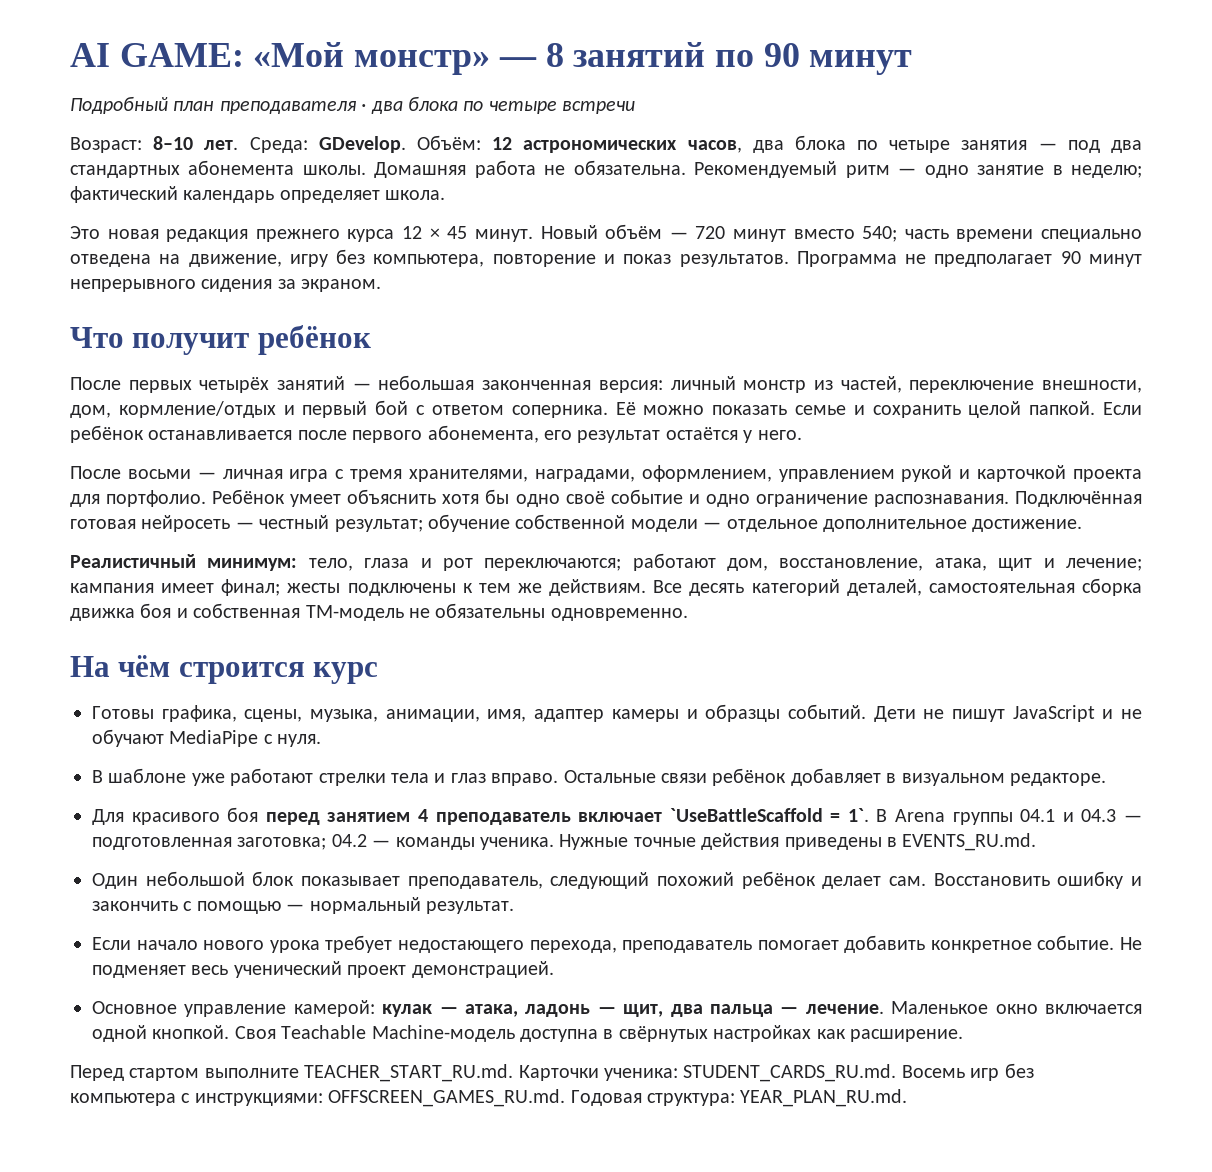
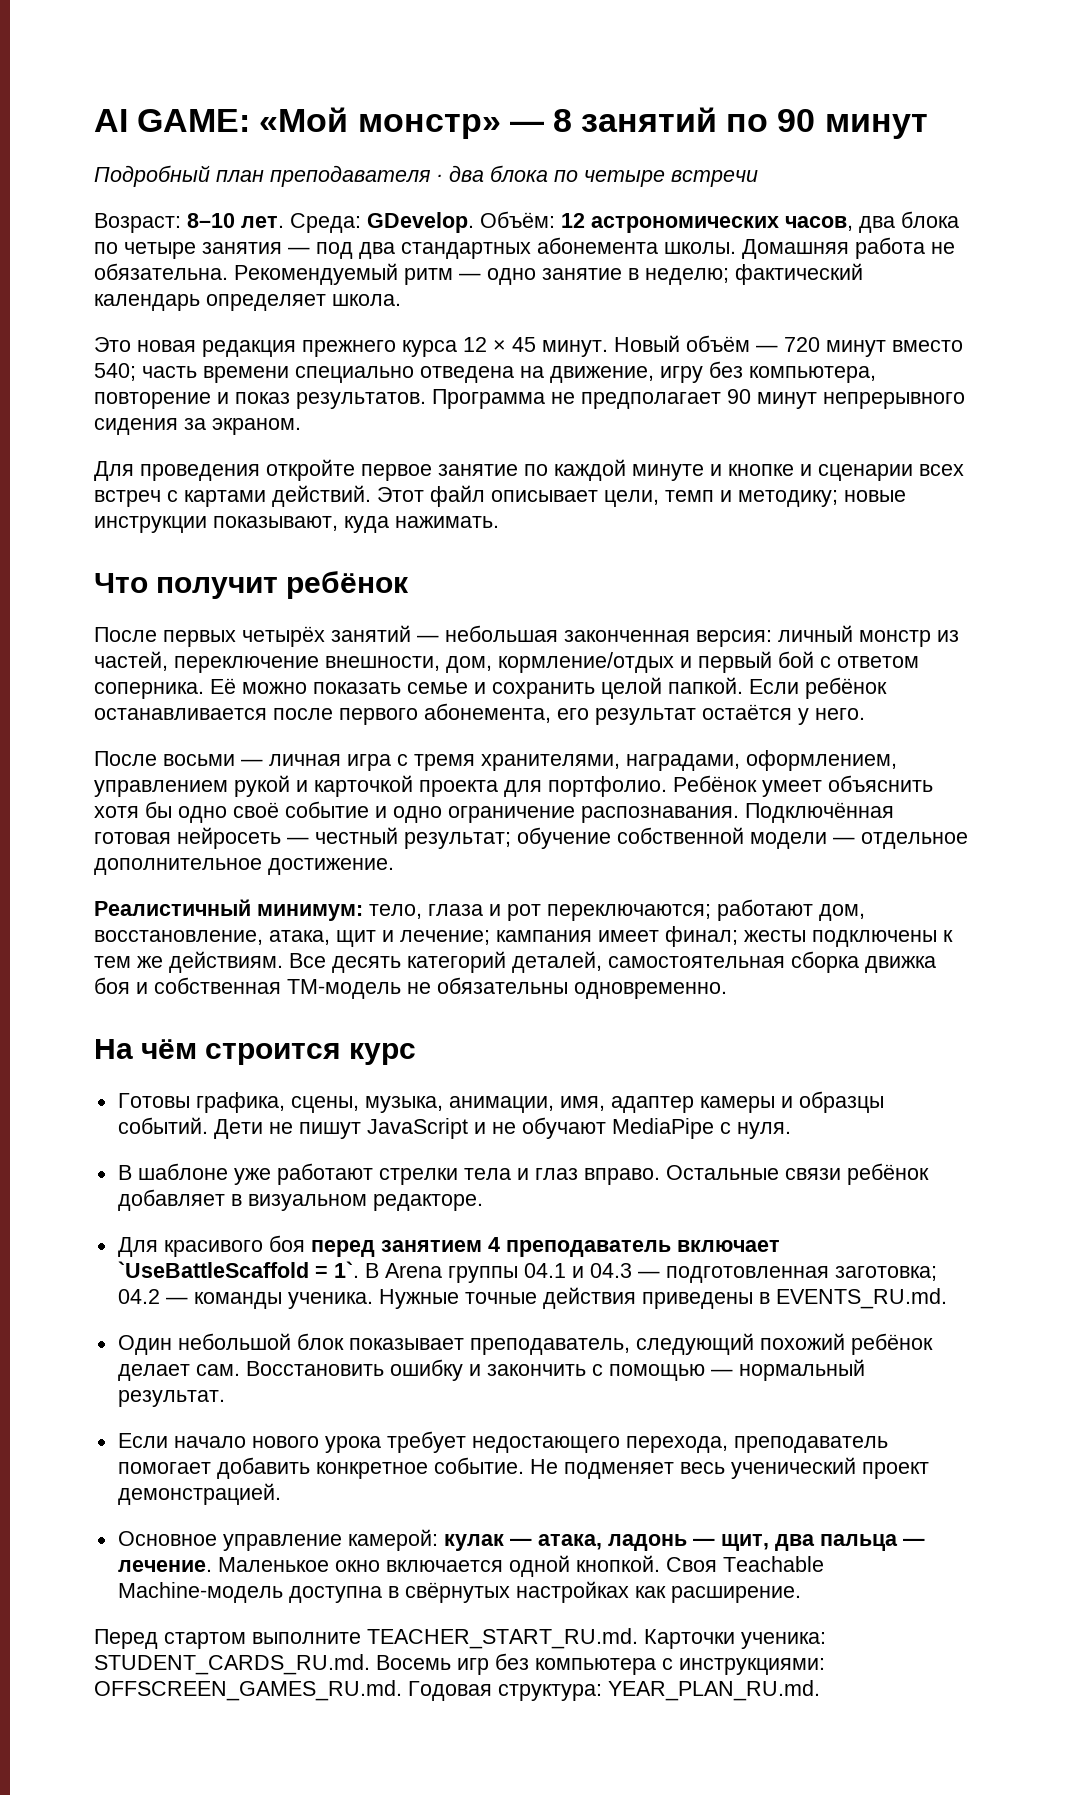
(382, 285) none -> [94,459,964,481] [94,485,906,507] [94,516,499,533] // Для проведения откройте первое занятие по каждой минуте и кнопке и сценарии всех встреч с картами действий. Этот файл описывает цели, темп и методику; новые инструкции показывают, куда нажимать.

